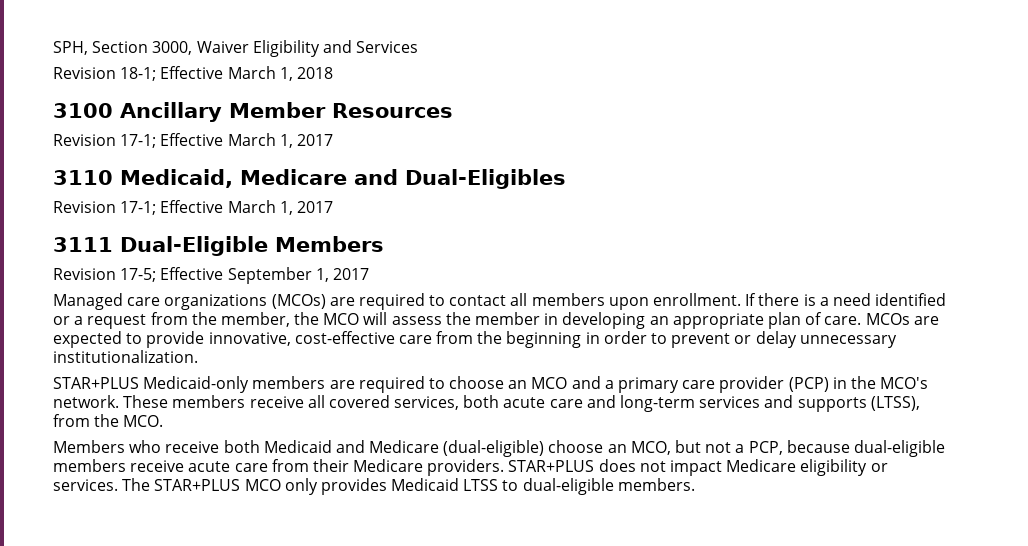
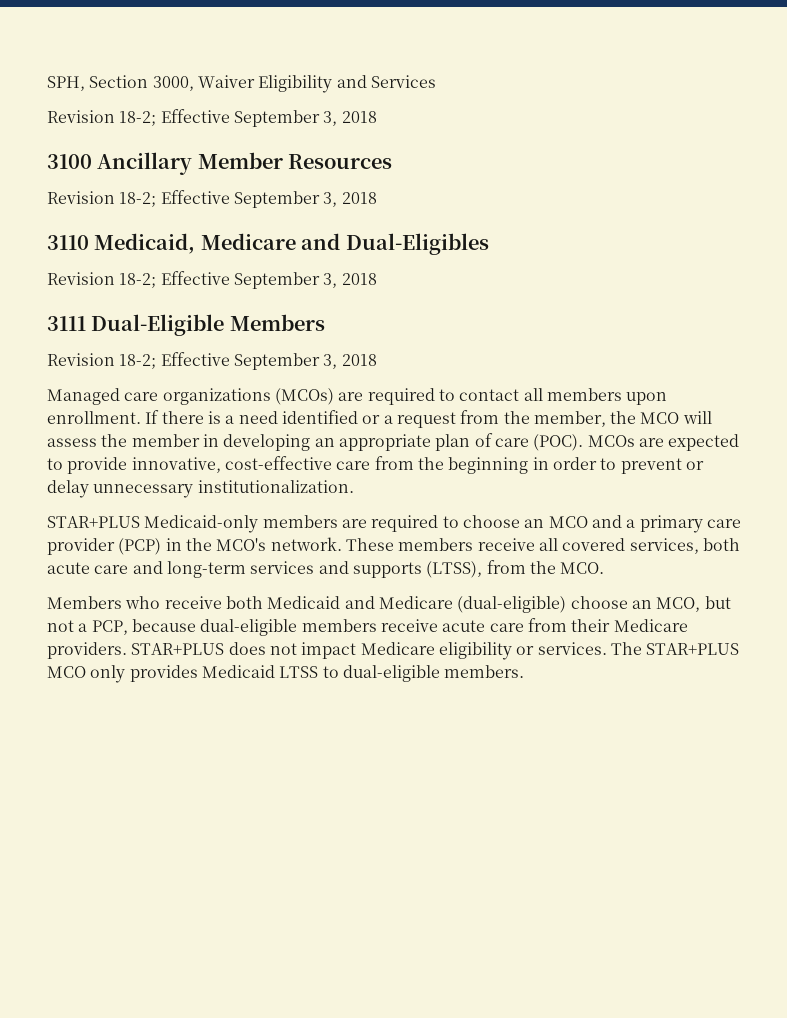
[120,66,293,81] 18-1; Effective March 1, -> [119,109,338,127] 18-2; Effective September 3,
[120,133,333,148] 17-1; Effective March 1, 2017 -> [119,190,377,208] 18-2; Effective September 3, 2018
[120,200,333,215] 17-1; Effective March 1, 2017 -> [119,271,377,289] 18-2; Effective September 3, 2018
[120,267,369,284] 17-5; Effective September 1, 2017 -> [119,352,377,370] 18-2; Effective September 3, 2018
[824,316,862,325] care. -> [494,434,584,451] care (POC).

